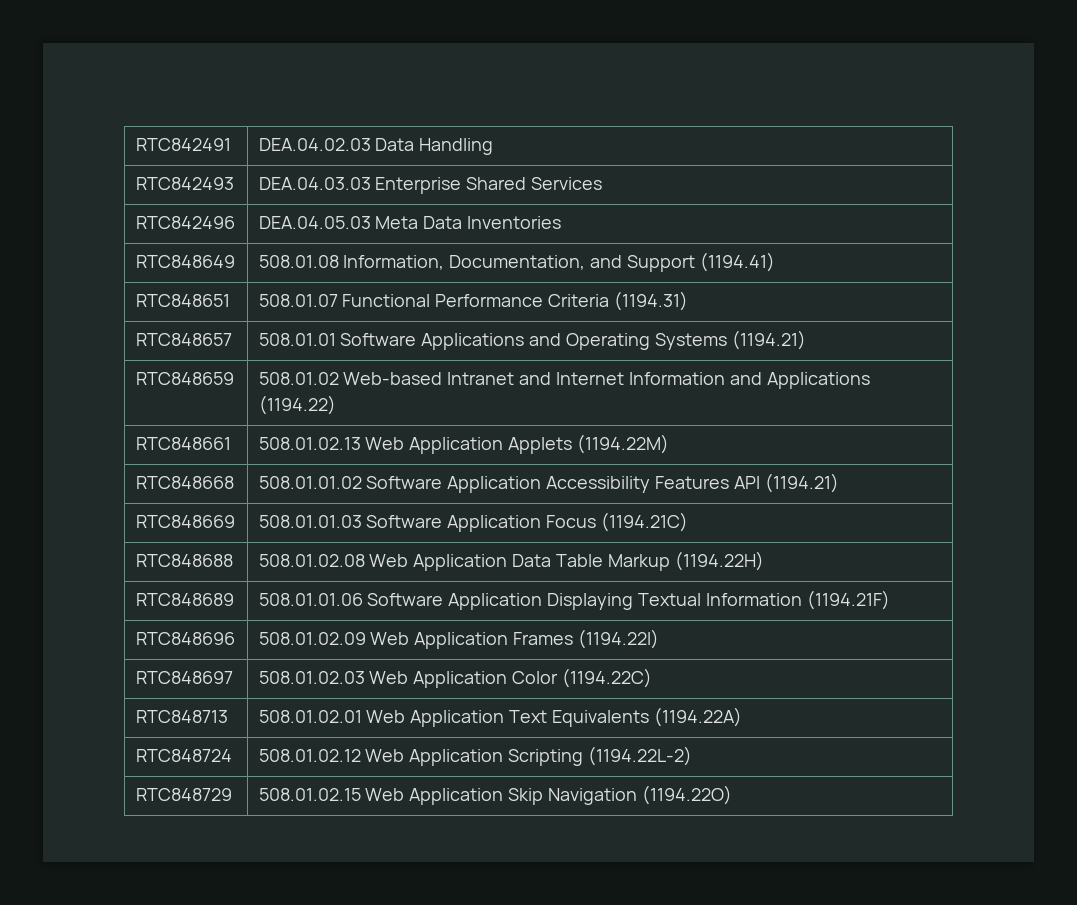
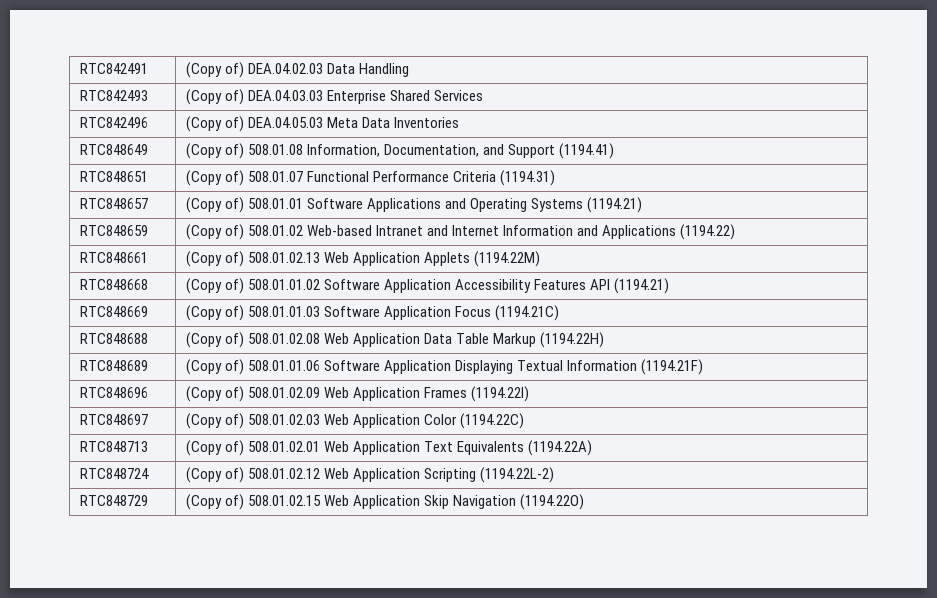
(231, 144) none -> [185,62,244,78] (Copy of)
(234, 183) none -> [185,89,244,105] (Copy of)
(235, 222) none -> [185,116,244,132] (Copy of)
(235, 261) none -> [185,143,244,159] (Copy of)
(230, 300) none -> [185,170,244,186] (Copy of)
(232, 339) none -> [185,197,244,213] (Copy of)
(234, 378) none -> [185,224,244,240] (Copy of)
(231, 443) none -> [185,251,244,267] (Copy of)
(234, 482) none -> [185,278,244,294] (Copy of)
(235, 521) none -> [185,305,244,321] (Copy of)
(233, 560) none -> [185,332,244,348] (Copy of)
(234, 599) none -> [185,359,244,375] (Copy of)
(235, 638) none -> [185,386,244,402] (Copy of)
(233, 677) none -> [185,413,244,429] (Copy of)
(228, 716) none -> [185,440,244,456] (Copy of)
(232, 755) none -> [185,467,244,483] (Copy of)
(232, 794) none -> [185,494,244,510] (Copy of)

